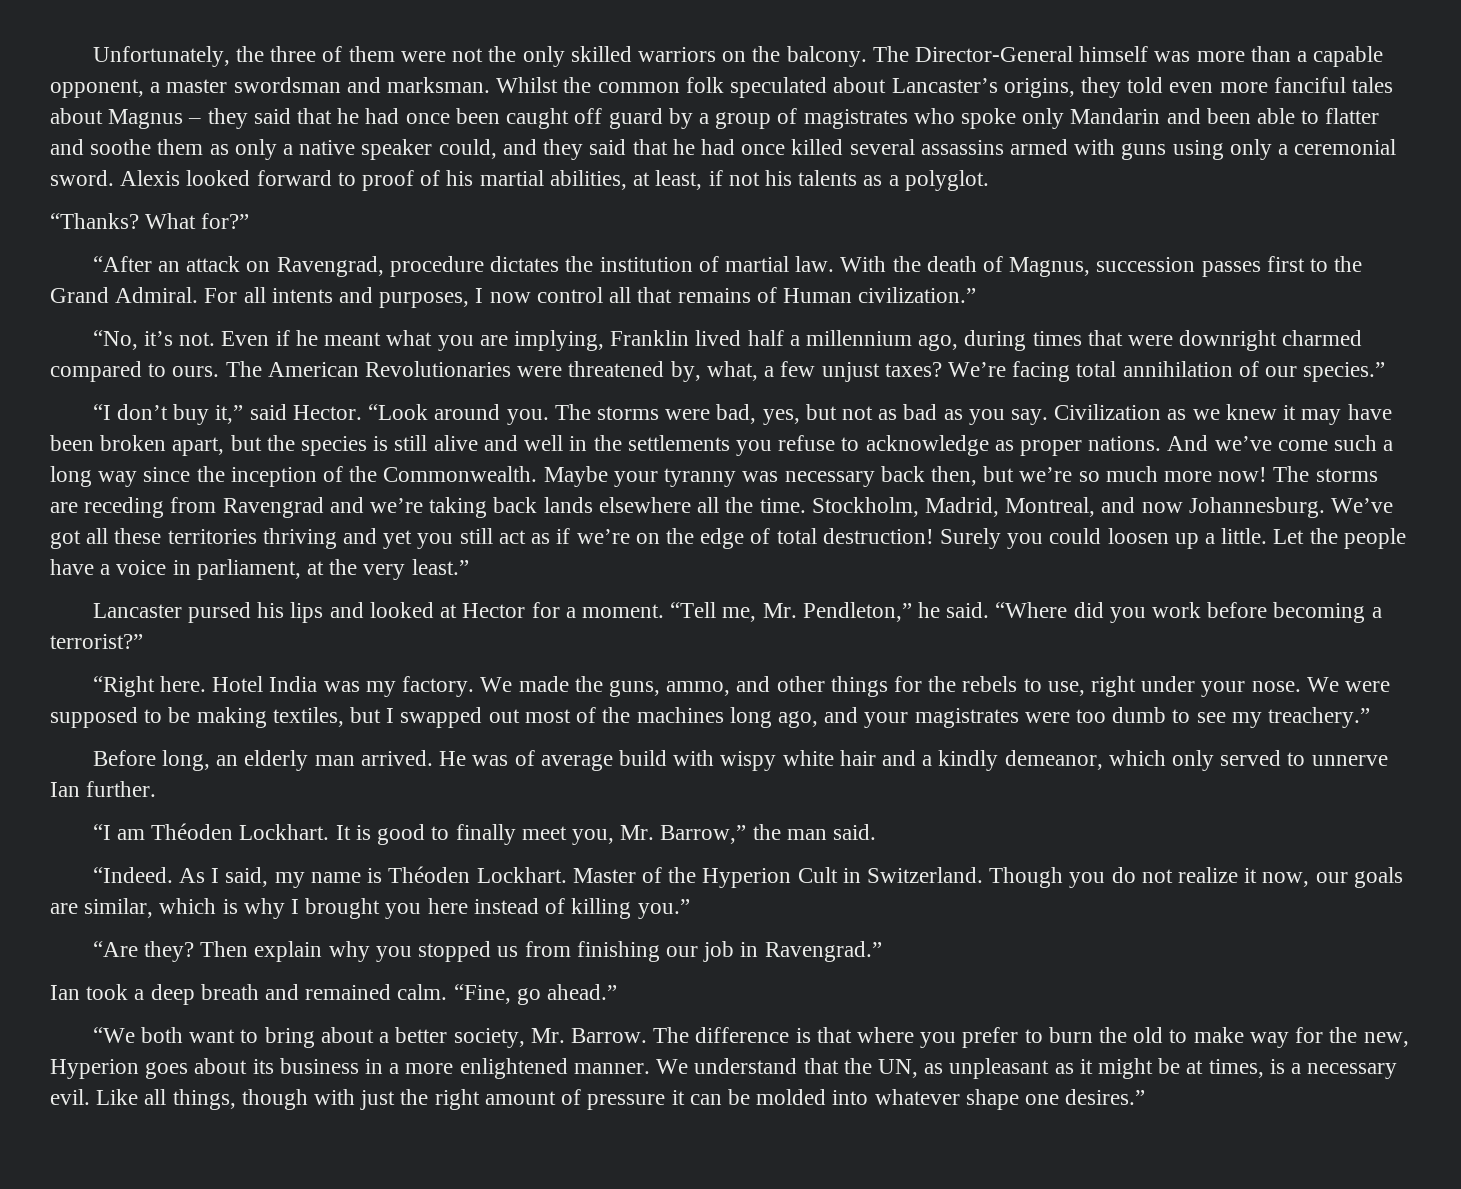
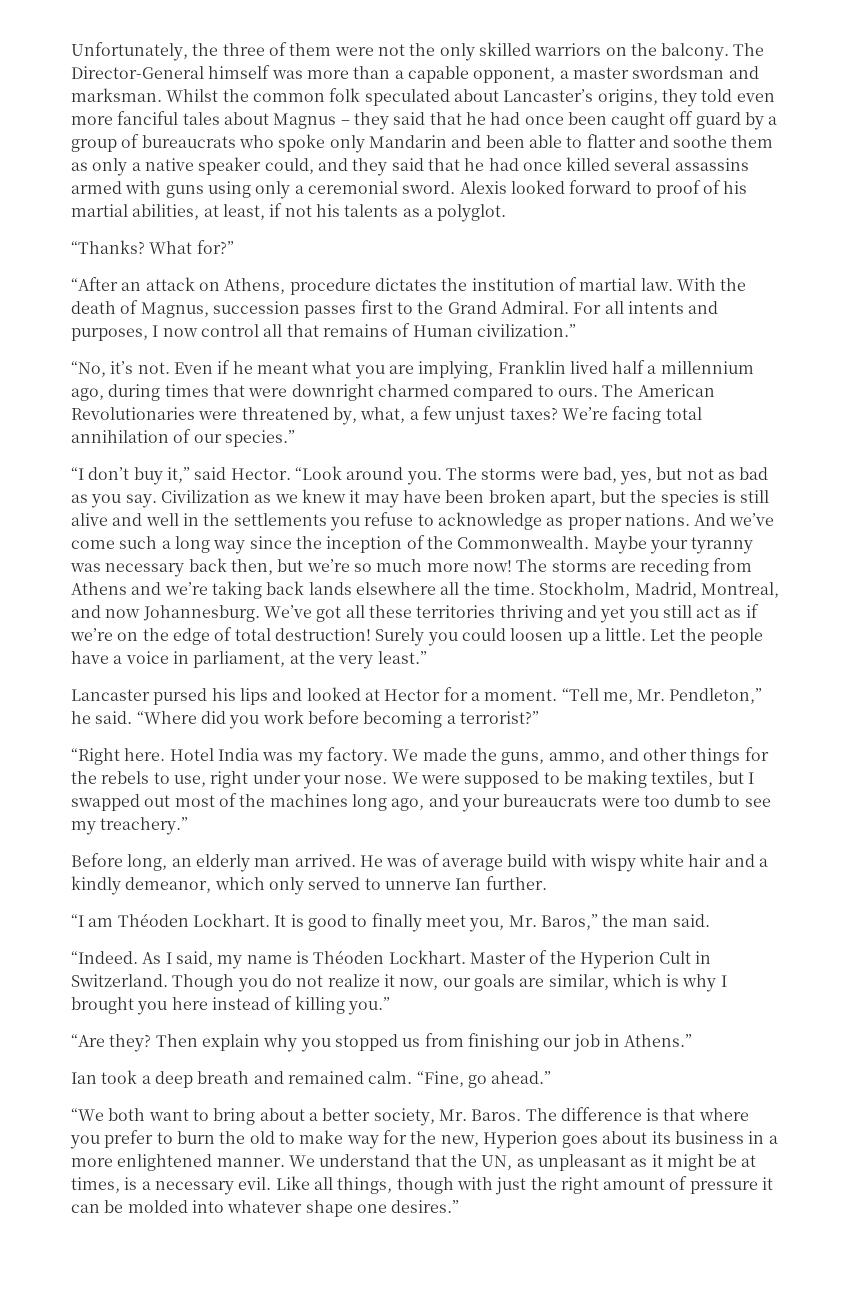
[803,109,908,129] magistrates -> [141,135,236,148] bureaucrats
[276,256,384,277] Ravengrad, -> [224,278,286,294] Athens,
[222,497,324,518] Ravengrad -> [71,582,127,595] Athens
[914,708,1019,728] magistrates -> [503,794,598,807] bureaucrats
[660,825,747,844] Barrow,” -> [540,914,598,930] Baros,”
[764,941,882,962] Ravengrad.” -> [624,1034,693,1047] Athens.”
[570,1028,647,1043] Barrow. -> [471,1109,522,1121] Baros.

